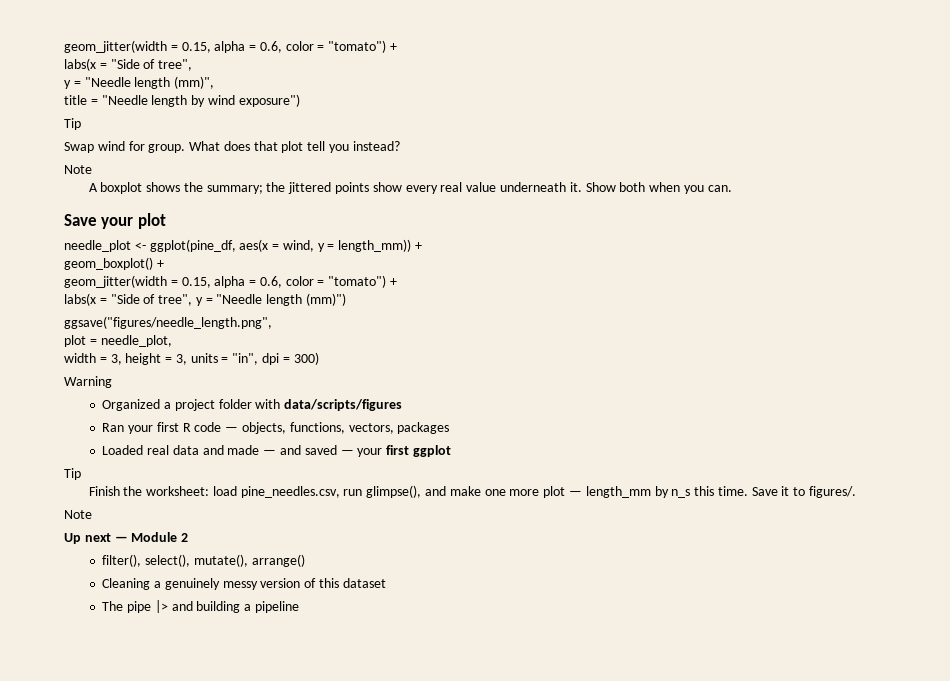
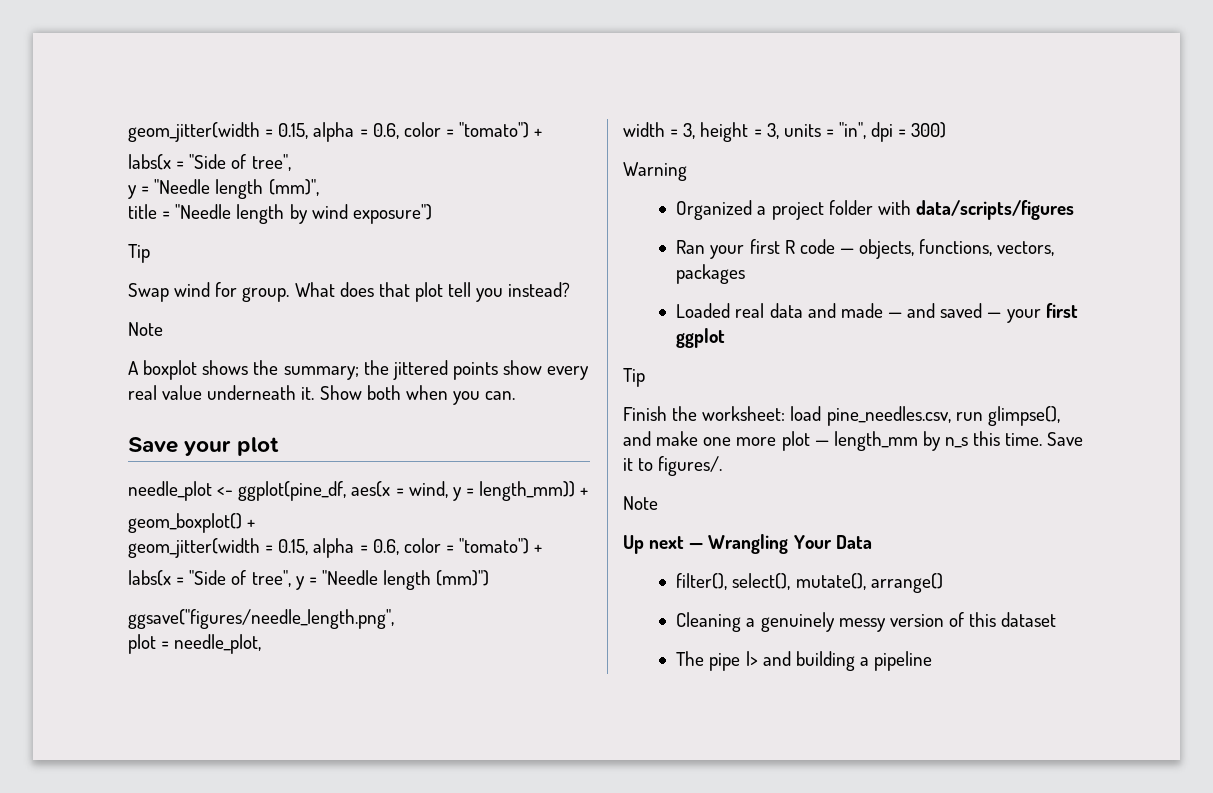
[131,532,189,542] Module 2 -> [708,534,872,554] Wrangling Your Data

